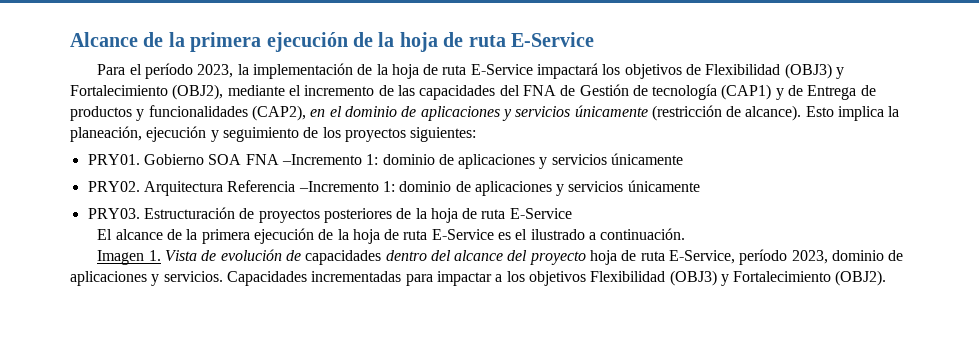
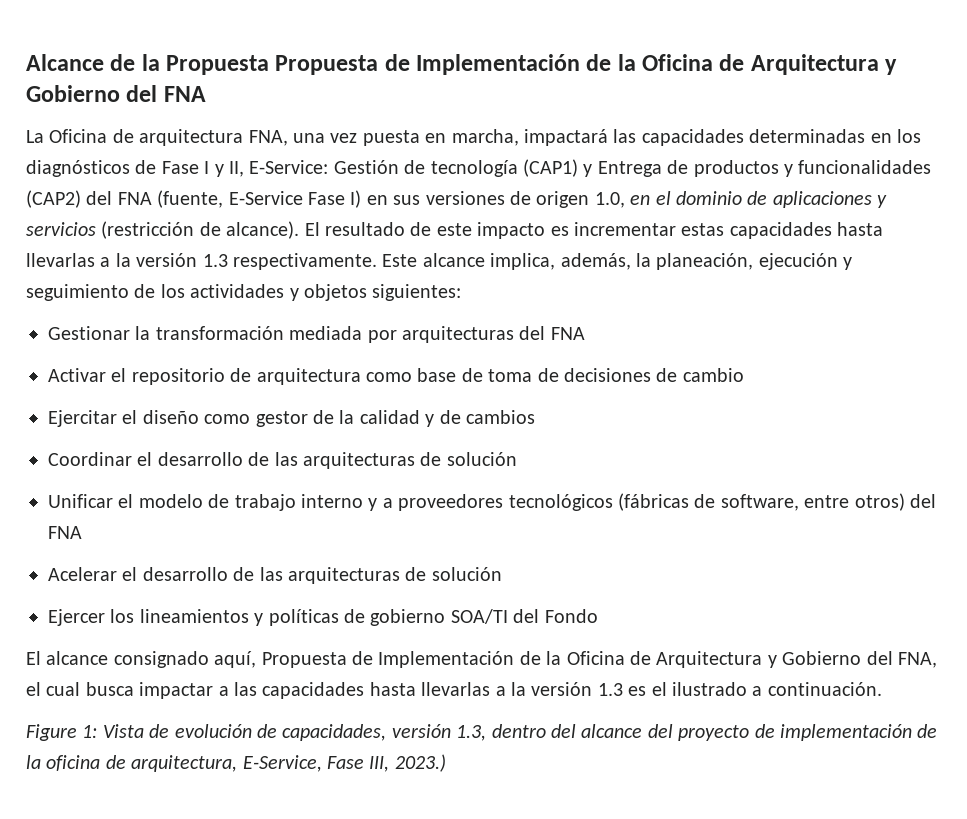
[190,32,594,52] [97,63,845,79] [70,84,576,100] primera ejecución de la hoja de ruta E-Service // Para el período 2023, la implementación de la hoja de ruta E-Service impactará los objetivos de Flexibilidad (OBJ3) y Fortalecimiento (OBJ2), mediante el incremento de las capacidades del FNA de -> [166,54,898,75] [26,85,206,102] [26,129,921,146] [26,160,329,177] Propuesta Propuesta de Implementación de la Oficina de Arquitectura y Gobierno del FNA // La Oficina de arquitectura FNA, una vez puesta en marcha, impactará las capacidades determinadas en los diagnósticos de Fase I y II, E-Service:
[788,85,804,96] de -> (593, 170) none
[251,105,306,121] (CAP2), -> [26,190,625,208] (CAP2) del FNA (fuente, E-Service Fase I) en sus versiones de origen 1.0,
[574,105,648,117] únicamente -> (96, 229) none
[805,106,885,121] Esto implica -> [304,222,884,239] [26,253,631,270] El resultado de este impacto es incrementar estas capacidades hasta llevarlas a la versión 1.3 respectivamente. Este alcance implica, además,
[344,127,477,142] [87,153,684,169] [87,180,700,196] [87,207,572,223] [97,228,494,244] proyectos siguientes: // PRY01. Gobierno SOA FNA –Incremento 1: dominio de aplicaciones y servicios únicamente // PRY02. Arquitectura Referencia –Incremento 1: dominio de aplicaciones y servicios únicamente // PRY03. Estructuración de proyectos posteriores de la hoja de ruta E-Service // El alcance de la primera ejecución de la hoja de ruta E-Service -> [190,284,462,301] [48,326,585,343] [48,368,744,385] [48,410,535,427] [48,452,517,469] [48,493,936,511] [48,526,82,539] [48,567,502,584] [48,609,598,626] [26,651,937,668] [26,682,623,699] actividades y objetos siguientes: // Gestionar la transformación mediada por arquitecturas del FNA // Activar el repositorio de arquitectura como base de toma de decisiones de cambio // Ejercitar el diseño como gestor de la calidad y de cambios // Coordinar el desarrollo de las arquitecturas de solución // Unificar el modelo de trabajo interno y a proveedores tecnológicos (fábricas de software, entre otros) del FNA // Acelerar el desarrollo de las arquitecturas de solución // Ejercer los lineamientos y políticas de gobierno SOA/TI del Fondo // El alcance consignado aquí, Propuesta de Implementación de la Oficina de Arquitectura y Gobierno del FNA, el cual busca impactar a las capacidades hasta llevarlas a la versión 1.3
[97,250,161,265] Imagen 1. -> [26,724,98,741] Figure 1:
[305,250,382,265] capacidades -> [282,724,487,741] capacidades, versión 1.3,
[590,249,904,265] [70,270,887,286] hoja de ruta E-Service, período 2023, dominio de aplicaciones y servicios. Capacidades incrementadas para impactar a los objetivos Flexibilidad (OBJ3) y Fortalecimiento (OBJ2). -> [754,724,938,741] [26,754,446,772] de implementación de la oficina de arquitectura, E-Service, Fase III, 2023.)

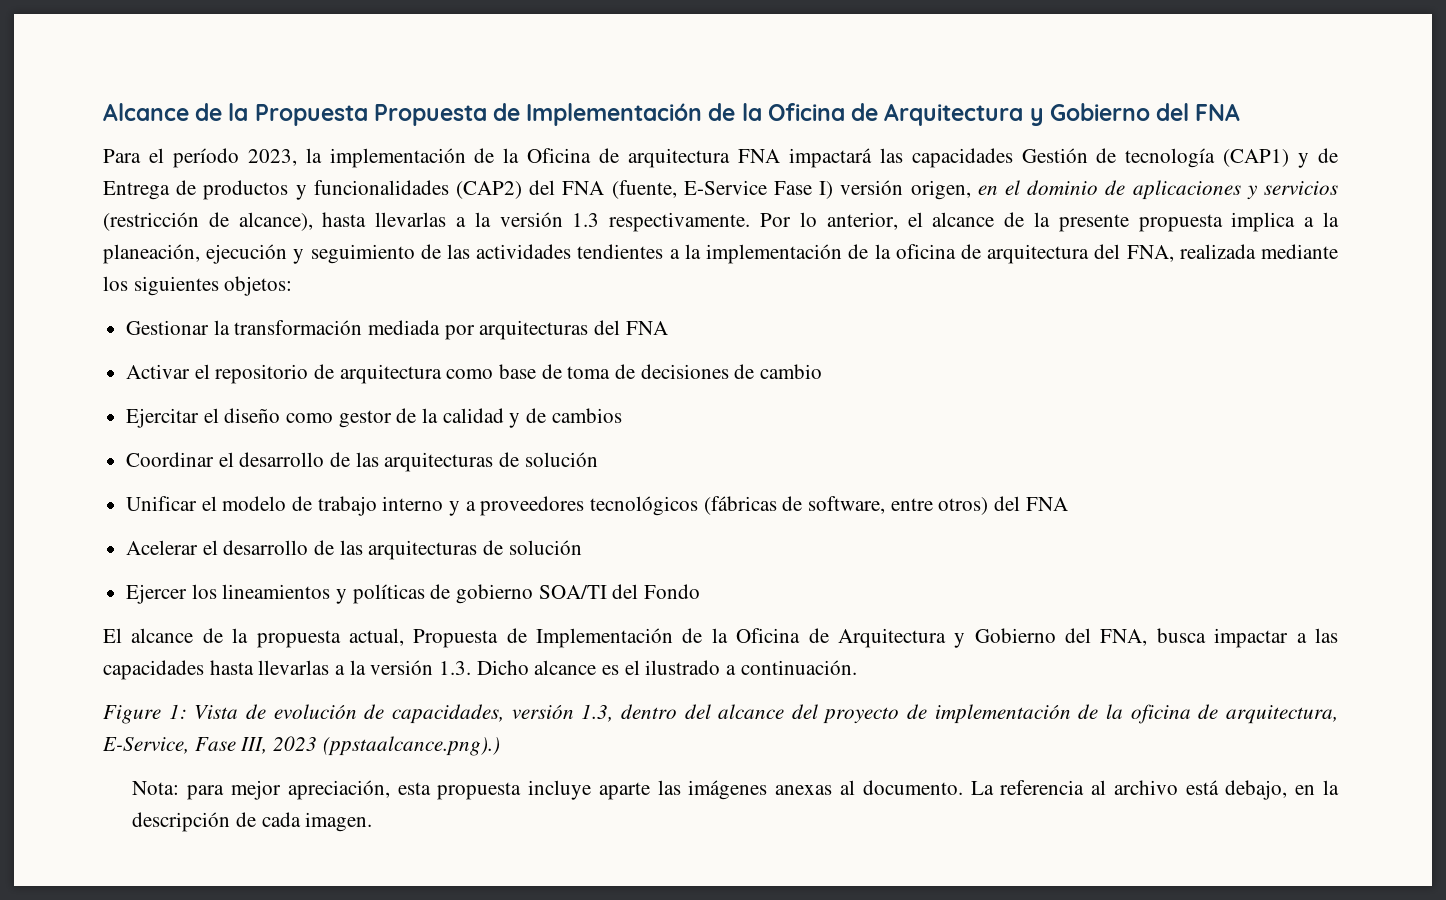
[26,129,921,146] [26,160,329,177] La Oficina de arquitectura FNA, una vez puesta en marcha, impactará las capacidades determinadas en los diagnósticos de Fase I y II, E-Service: -> [103,148,1013,168] Para el período 2023, la implementación de la Oficina de arquitectura FNA impactará las capacidades
(593, 170) none -> [1318,148,1338,163] de
[366,191,625,208] en sus versiones de origen 1.0, -> [840,180,971,200] versión origen,
[226,221,832,239] alcance). El resultado de este impacto es incrementar estas capacidades -> [238,212,313,231] alcance),
[382,253,631,270] Este alcance implica, además, -> [760,212,1315,232] Por lo anterior, el alcance de la presente propuesta implica a
[160,284,462,301] los actividades y objetos siguientes: -> [447,244,1338,264] [103,276,293,296] las actividades tendientes a la implementación de la oficina de arquitectura del FNA, realizada mediante los siguientes objetos:
[113,651,257,668] consignado aquí, -> [202,628,404,648] de la propuesta actual,
[26,682,81,696] el cual -> (1148, 637) none
[597,683,623,696] 1.3 -> [439,660,597,675] 1.3. Dicho alcance
[394,754,446,772] 2023.) -> [273,736,500,756] [132,780,1339,800] [132,812,373,832] 2023 (ppstaalcance.png).) // Nota: para mejor apreciación, esta propuesta incluye aparte las imágenes anexas al documento. La referencia al archivo está debajo, en la descripción de cada imagen.

